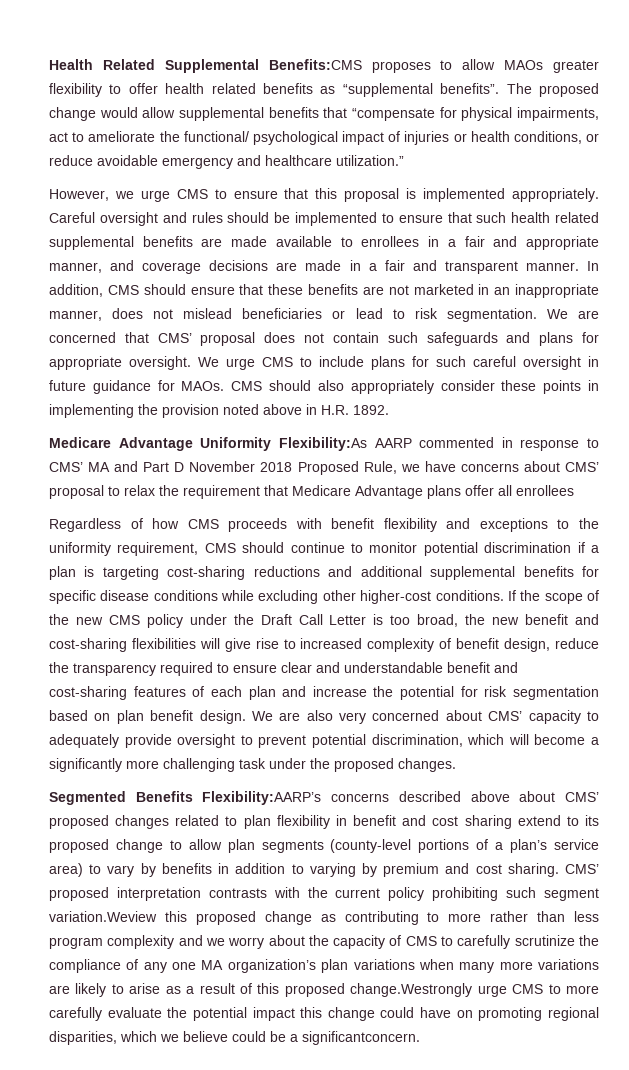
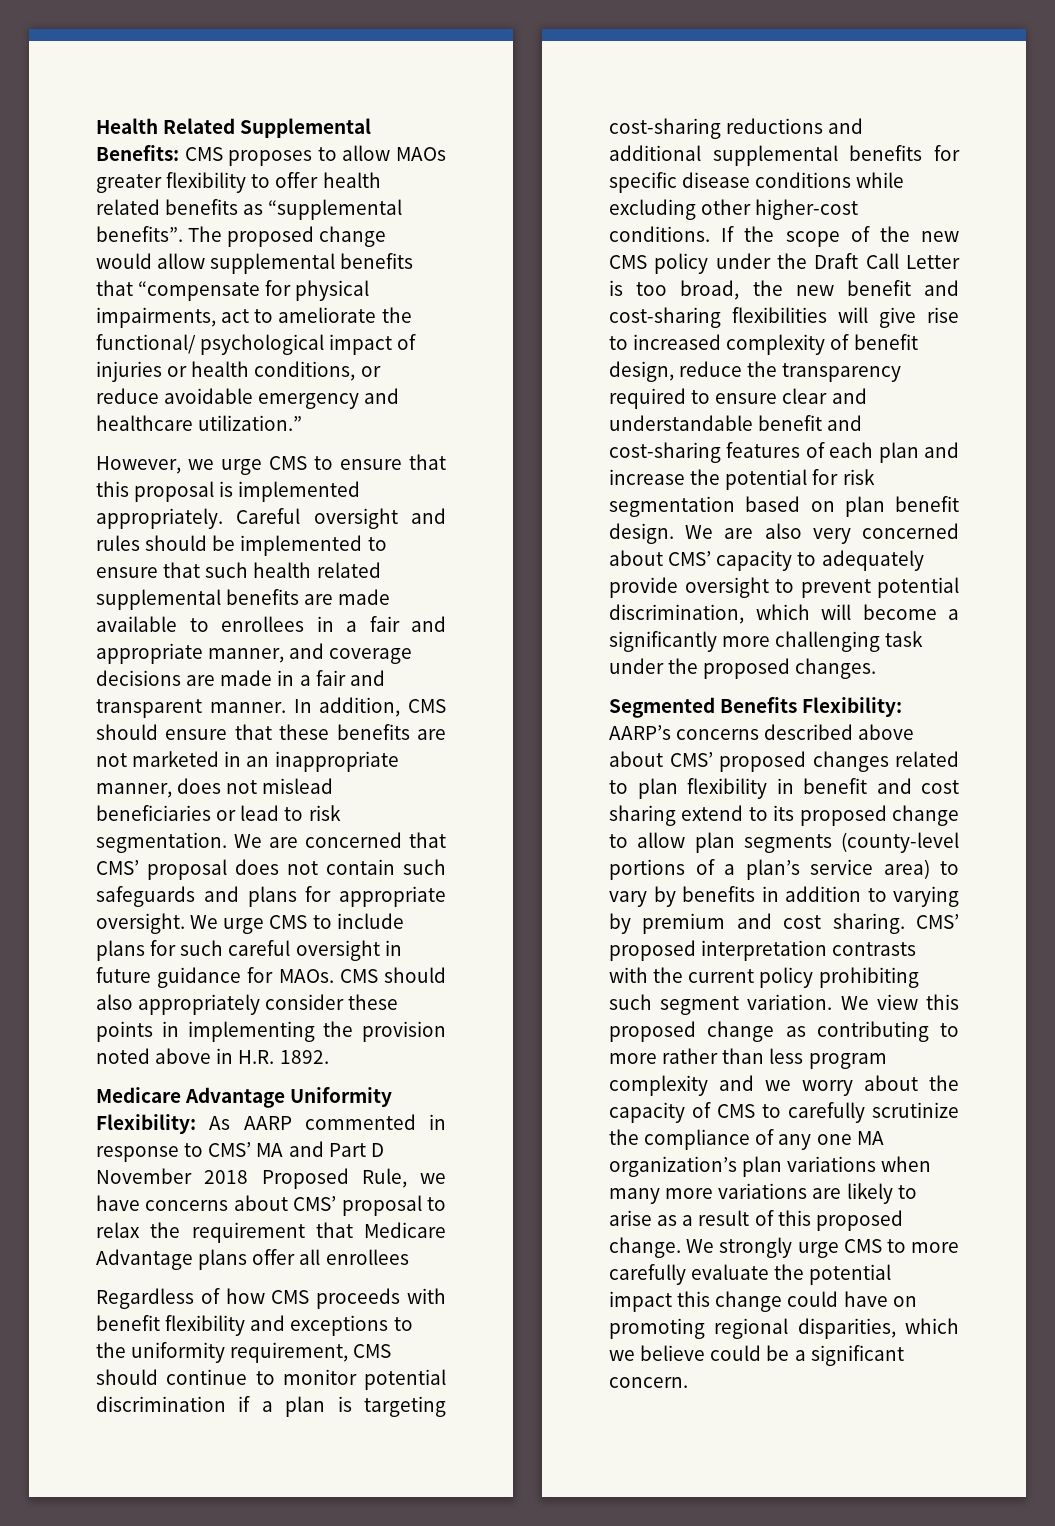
[268,59,362,70] Benefits:CMS -> [96,145,223,161] Benefits: CMS
[278,437,367,451] Flexibility:As -> [96,1114,231,1134] Flexibility: As
[202,791,322,805] Flexibility:AARP’s -> [802,697,903,717] [609,725,671,740] Flexibility: AARP’s
[49,911,157,922] variation.Weview -> [747,994,918,1010] variation. We view
[350,983,473,997] change.Westrongly -> [609,1237,793,1258] change. We strongly
[302,1031,420,1045] significantconcern. -> [810,1345,904,1366] [609,1377,688,1388] significant concern.

